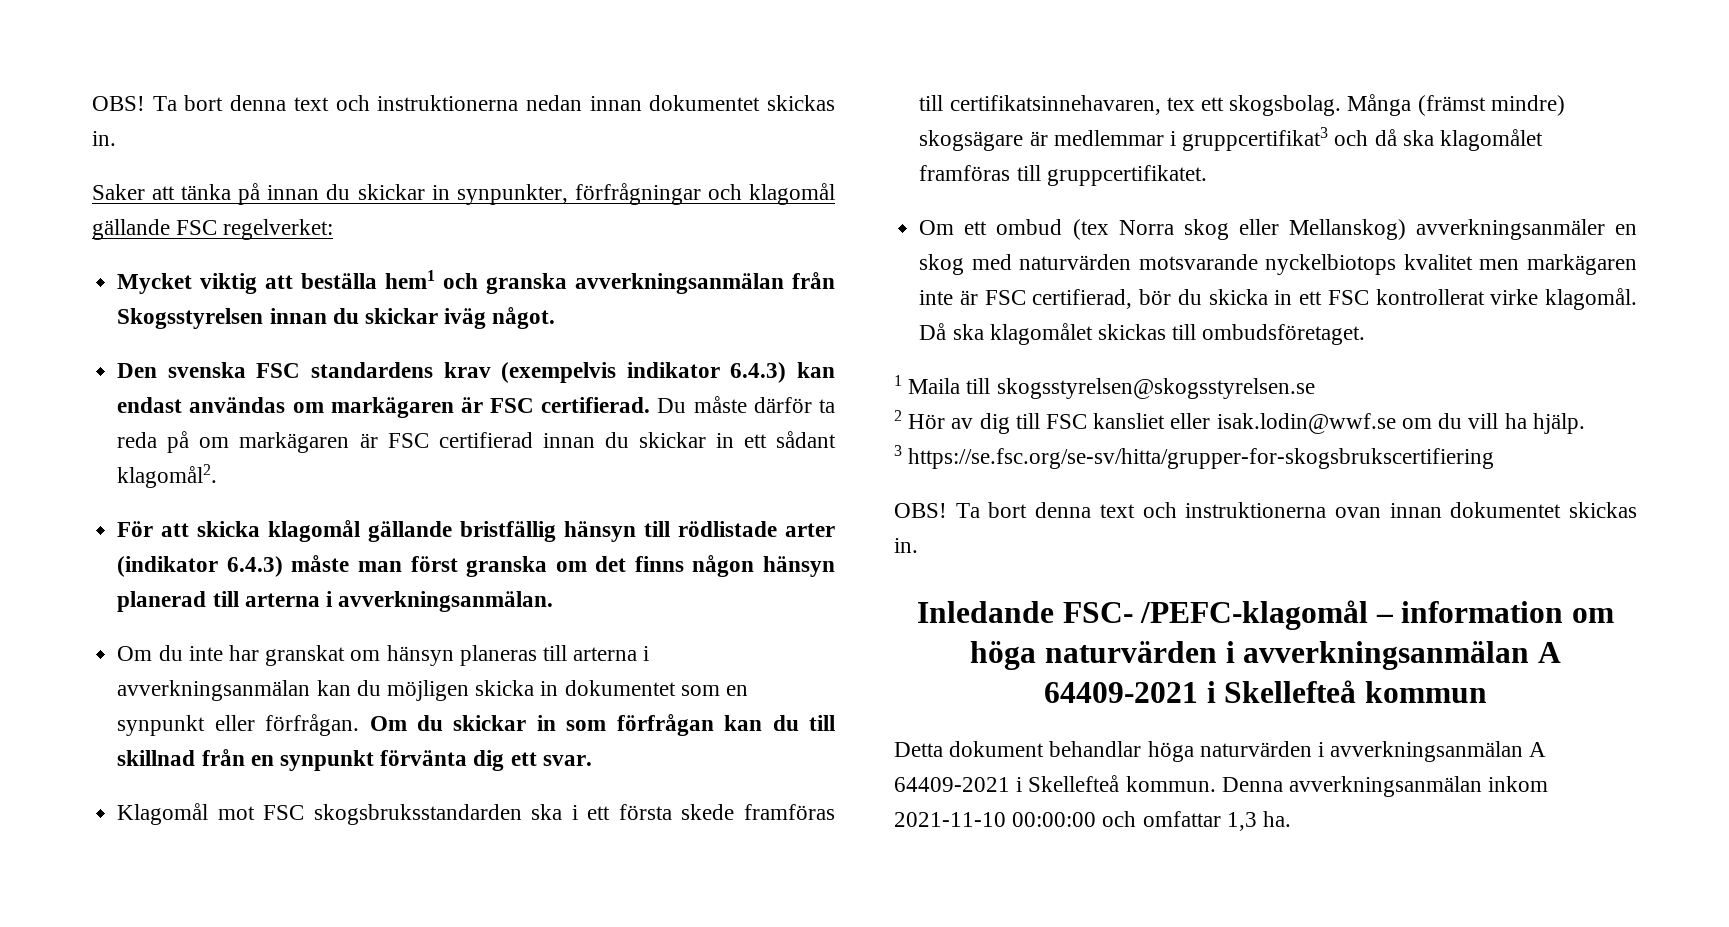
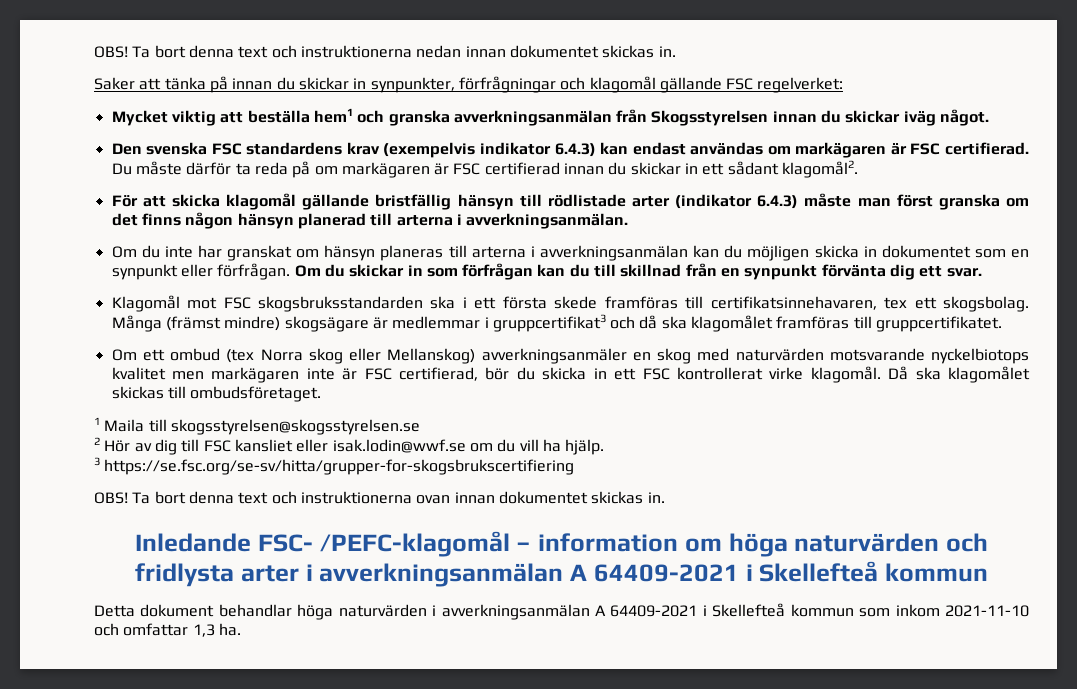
(1217, 652) none -> [946,533,988,552] [135,563,299,587] och fridlysta arter
[1125,776,1483,797] kommun. Denna avverkningsanmälan -> [790,604,891,617] kommun som
[1012,812,1097,827] 00:00:00 -> (1030, 611) none

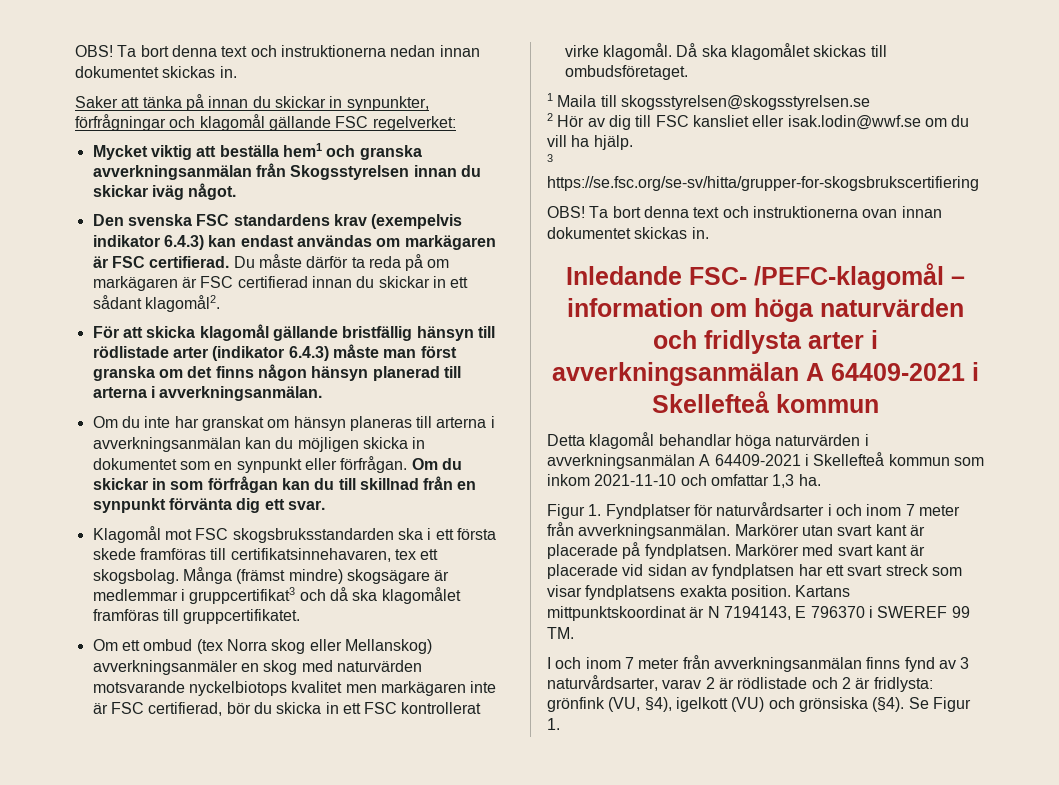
[140,604,215,617] dokument -> [589,432,655,449] klagomål
(241, 629) none -> [547,502,960,519] [547,522,925,539] [547,542,926,559] [547,564,962,579] [547,585,851,600] [547,606,970,621] [547,627,574,639] [547,655,970,672] [547,675,933,692] [547,697,971,712] [547,718,560,730] // Figur 1. Fyndplatser för naturvårdsarter i och inom 7 meter från avverkningsanmälan. Markörer utan svart kant är placerade på fyndplatsen. Markörer med svart kant är placerade vid sidan av fyndplatsen har ett svart streck som visar fyndplatsens exakta position. Kartans mittpunktskoordinat är N 7194143, E 796370 i SWEREF 99 TM. // I och inom 7 meter från avverkningsanmälan finns fynd av 3 naturvårdsarter, varav 2 är rödlistade och 2 är fridlysta: grönfink (VU, §4), igelkott (VU) och grönsiska (§4). Se Figur 1.

